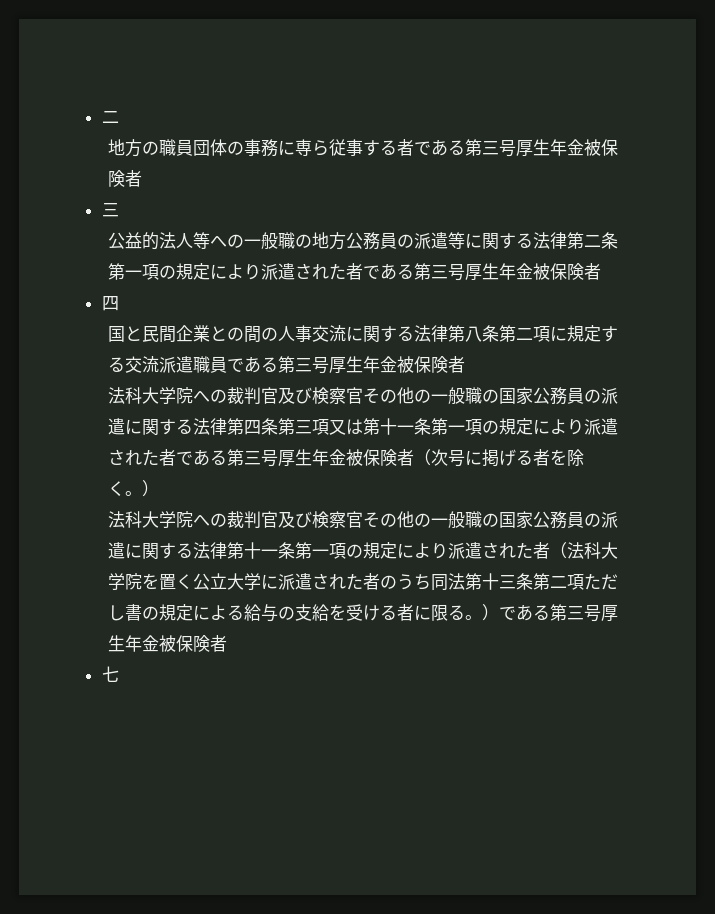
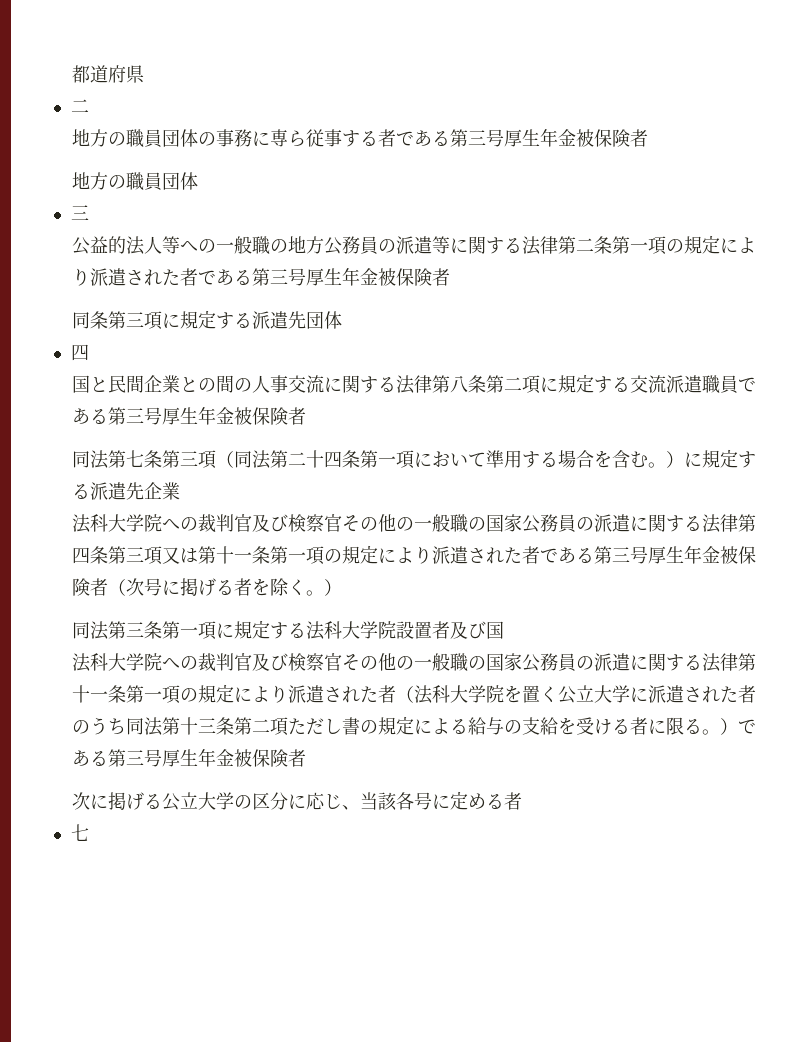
(101, 117) none -> [71,65,144,83] 都道府県 //
(142, 178) none -> [71,172,198,190] // 地方の職員団体
(601, 271) none -> [71,310,342,330] // 同条第三項に規定する派遣先団体
(465, 364) none -> [71,449,756,469] [71,482,180,500] // 同法第七条第三項（同法第二十四条第一項において準用する場合を含む。）に規定する派遣先企業
(159, 488) none -> [71,620,504,640] // 同法第三条第一項に規定する法科大学院設置者及び国
(227, 643) none -> [71,791,522,811] // 次に掲げる公立大学の区分に応じ、当該各号に定める者

